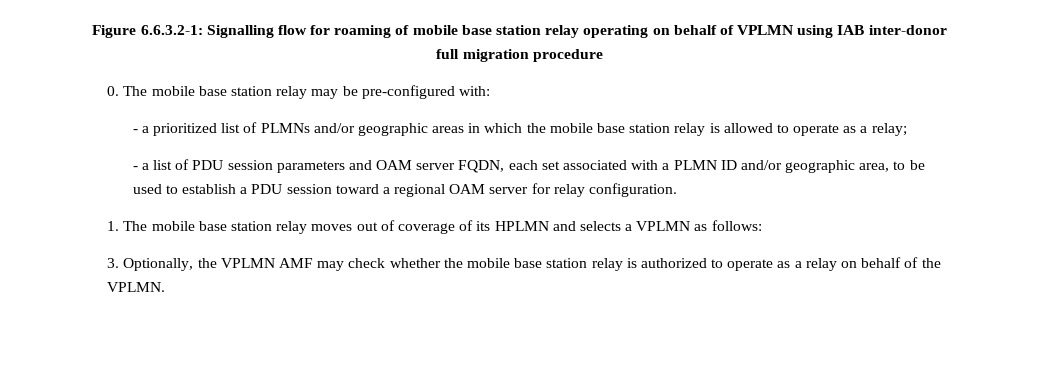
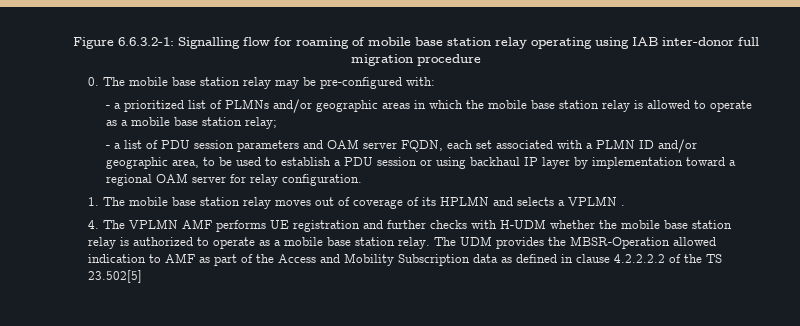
[652,25,794,35] on behalf of VPLMN -> (592, 43) none
(868, 129) none -> [130,117,242,126] mobile base station
(332, 189) none -> [419,157,683,169] or using backhaul IP layer by implementation
[694,220,762,231] [107,258,386,271] as follows: // 3. Optionally, the VPLMN AMF may check -> [620,205,625,206] [87,219,546,232] . // 4. The VPLMN AMF performs UE registration and further checks with H-UDM
[805,257,941,271] [107,282,166,292] relay on behalf of the VPLMN. -> [283,236,716,249] [87,253,722,266] [87,270,142,283] mobile base station relay. The UDM provides the MBSR-Operation allowed indication to AMF as part of the Access and Mobility Subscription data as defined in clause 4.2.2.2.2 of the TS 23.502[5]

